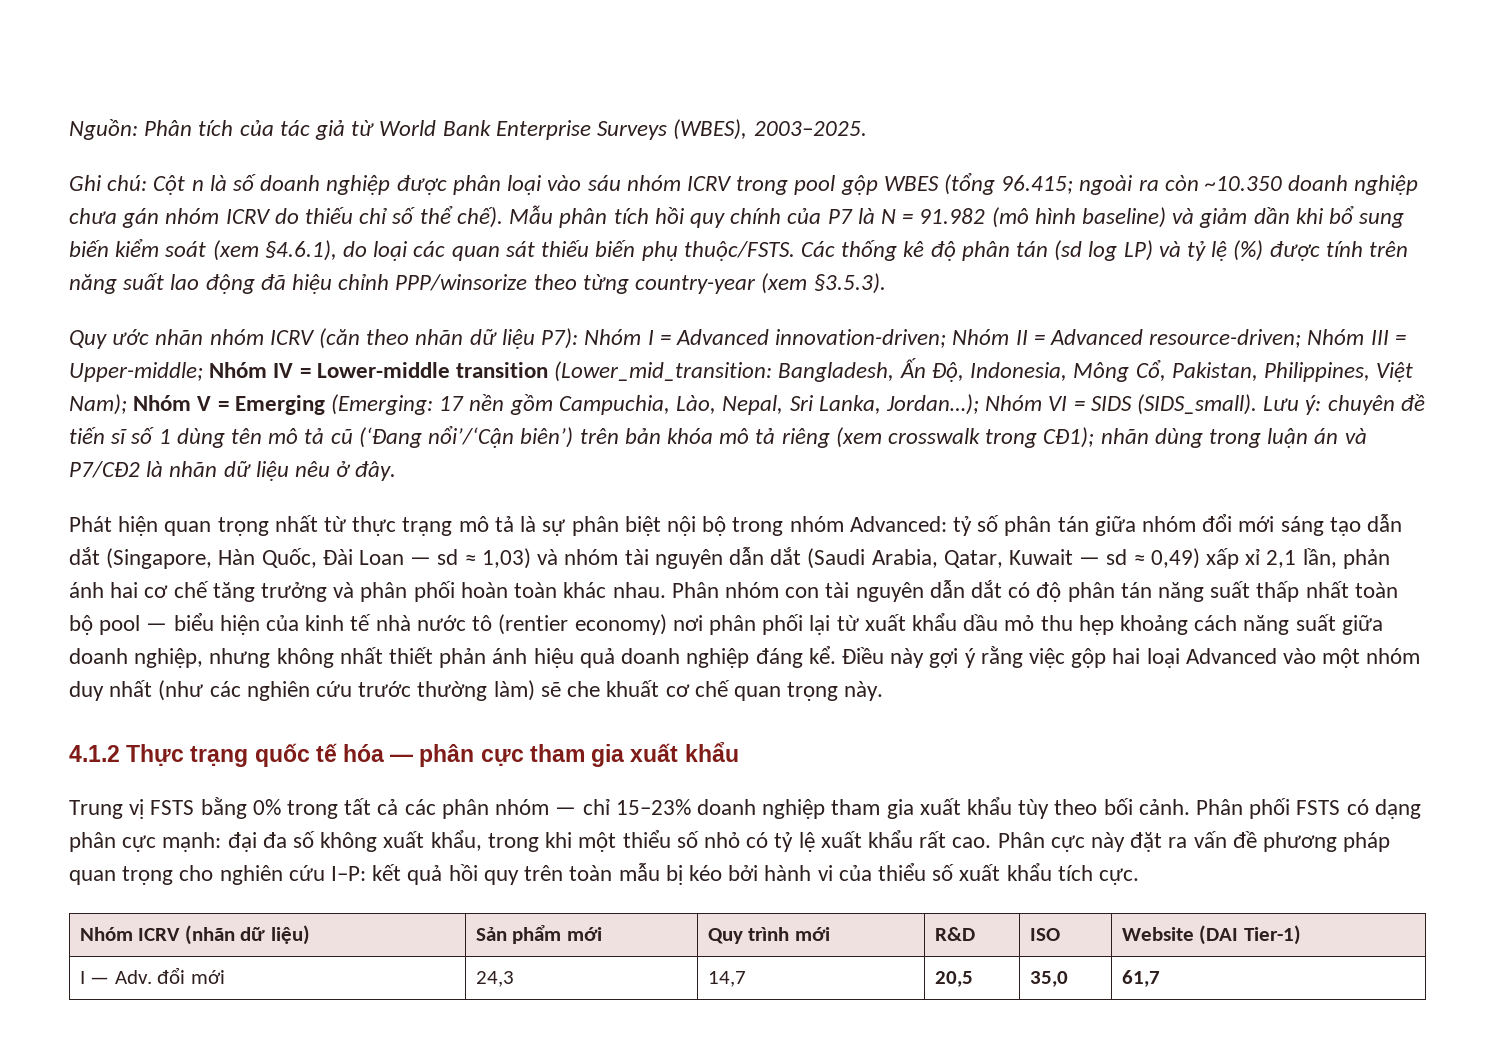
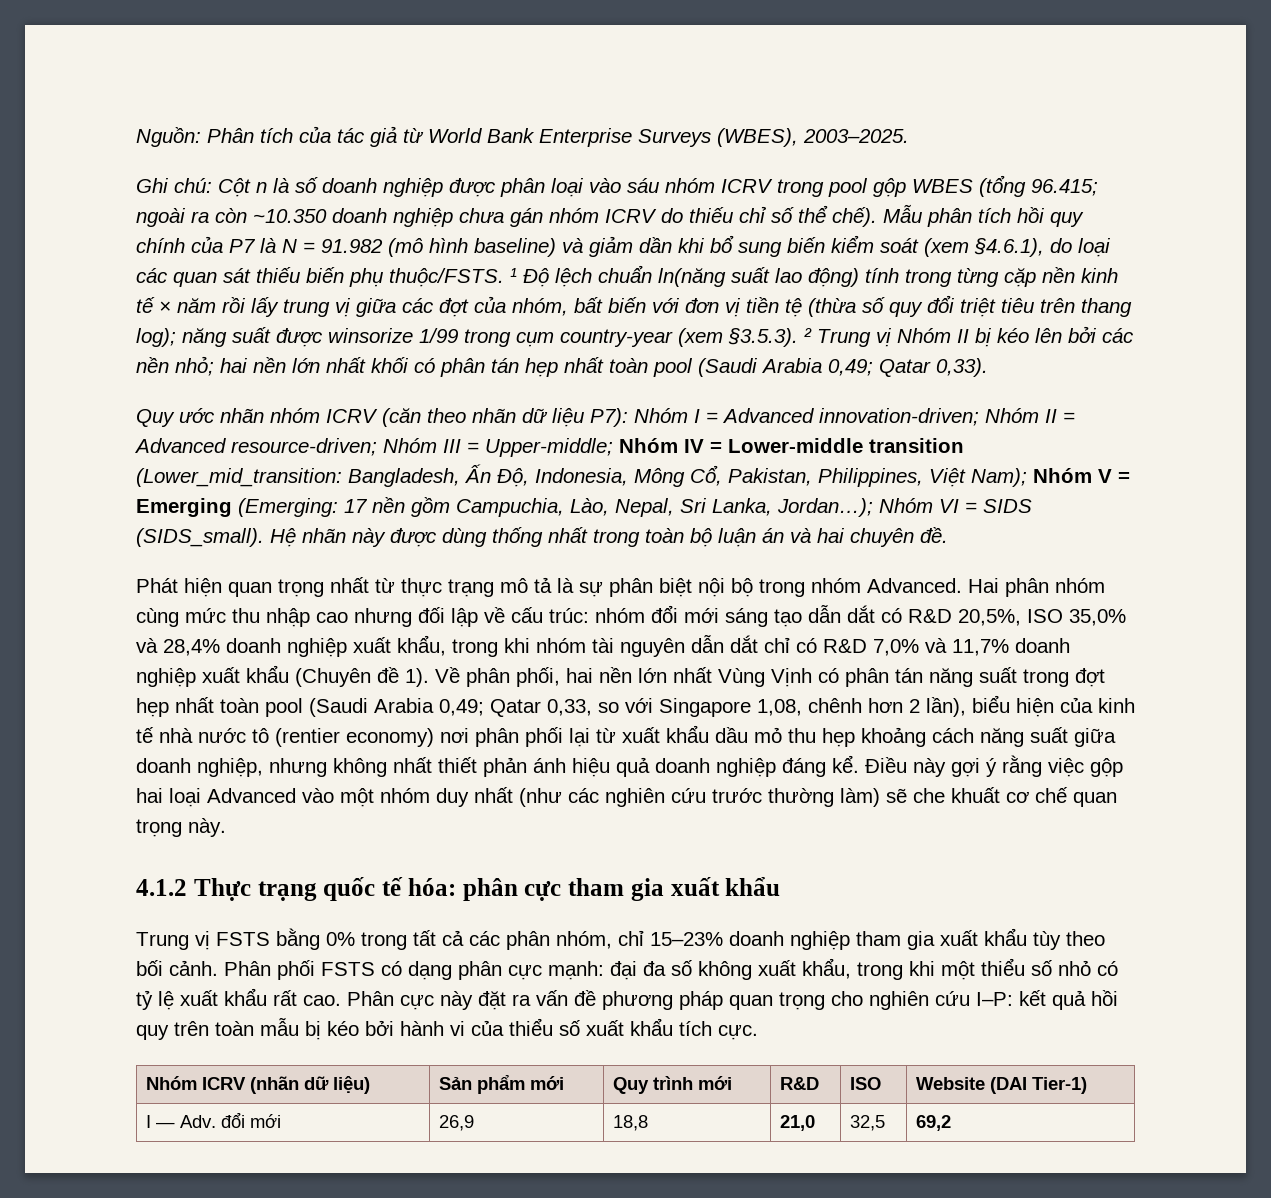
[800,240,1409,261] [69,273,886,294] Các thống kê độ phân tán (sd log LP) và tỷ lệ (%) được tính trên năng suất lao động đã hiệu chỉnh PPP/winsorize theo từng country-year (xem §3.5.3). -> [510,265,1118,287] [136,295,1132,317] [136,326,1134,347] [136,356,988,377] ¹ Độ lệch chuẩn ln(năng suất lao động) tính trong từng cặp nền kinh tế × năm rồi lấy trung vị giữa các đợt của nhóm, bất biến với đơn vị tiền tệ (thừa số quy đổi triệt tiêu trên thang log); năng suất được winsorize 1/99 trong cụm country-year (xem §3.5.3). ² Trung vị Nhóm II bị kéo lên bởi các nền nhỏ; hai nền lớn nhất khối có phân tán hẹp nhất toàn pool (Saudi Arabia 0,49; Qatar 0,33).
[1263,394,1425,415] [69,426,1367,448] [69,461,397,481] Lưu ý: chuyên đề tiến sĩ số 1 dùng tên mô tả cũ (‘Đang nổi’/‘Cận biên’) trên bản khóa mô tả riêng (xem crosswalk trong CĐ1); nhãn dùng trong luận án và P7/CĐ2 là nhãn dữ liệu nêu ở đây. -> [270,527,948,547] Hệ nhãn này được dùng thống nhất trong toàn bộ luận án và hai chuyên đề.
[849,515,1136,536] Advanced: tỷ số phân tán giữa -> [867,578,1105,597] [136,607,589,627] Advanced. Hai phân nhóm cùng mức thu nhập cao nhưng đối lập về cấu trúc:
[106,548,559,569] (Singapore, Hàn Quốc, Đài Loan — sd ≈ 1,03) và -> [881,608,1126,626] [136,635,530,657] có R&D 20,5%, ISO 35,0% và 28,4% doanh nghiệp xuất khẩu, trong khi
[807,548,1390,569] [69,580,1398,602] [69,615,168,635] (Saudi Arabia, Qatar, Kuwait — sd ≈ 0,49) xấp xỉ 2,1 lần, phản ánh hai cơ chế tăng trưởng và phân phối hoàn toàn khác nhau. Phân nhóm con tài nguyên dẫn dắt có độ phân tán năng suất thấp nhất toàn bộ pool — -> [764,637,1070,656] [136,665,1105,687] [136,697,966,717] chỉ có R&D 7,0% và 11,7% doanh nghiệp xuất khẩu (Chuyên đề 1). Về phân phối, hai nền lớn nhất Vùng Vịnh có phân tán năng suất trong đợt hẹp nhất toàn pool (Saudi Arabia 0,49; Qatar 0,33, so với Singapore 1,08, chênh hơn 2 lần),
[343,744,414,762] hóa — -> [407,878,456,896] hóa:
[495,799,577,815] nhóm — -> [556,931,612,949] nhóm,
[475,971,514,987] [707,971,746,987] [934,971,973,987] [1029,971,1068,987] [1121,970,1160,987] 24,3 | 14,7 | 20,5 | 35,0 | 61,7 -> [438,1115,474,1131] [612,1115,648,1131] [779,1115,815,1131] [849,1115,885,1131] [915,1115,951,1131] 26,9 | 18,8 | 21,0 | 32,5 | 69,2

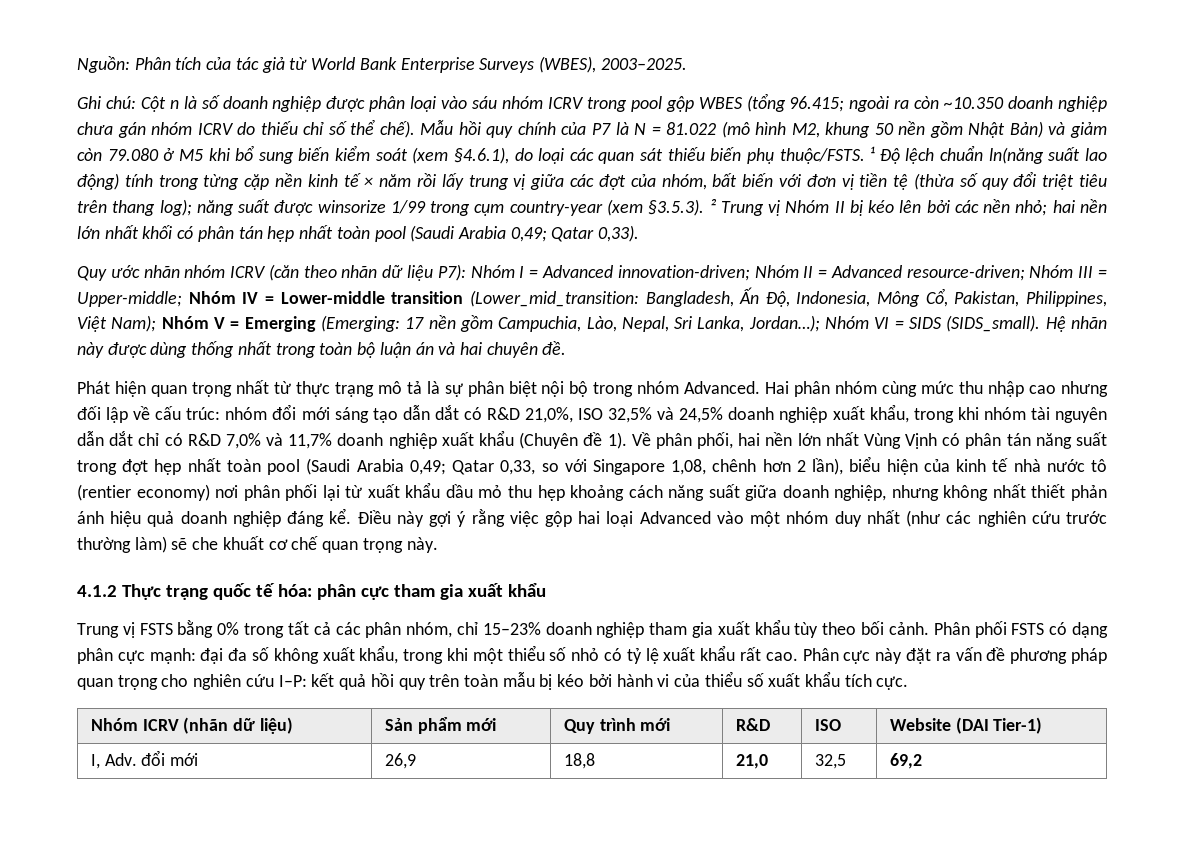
[927,208,1011,227] phân tích -> (454, 127) none
[321,239,383,253] 91.982 -> [666,122,717,135] 81.022
[474,236,672,257] baseline) và giảm dần -> [791,121,1107,138] [77,148,203,161] M2, khung 50 nền gồm Nhật Bản) và giảm còn 79.080 ở M5
[958,609,1126,626] [136,638,220,656] 20,5%, ISO 35,0% và 28,4% -> [525,407,724,423] 21,0%, ISO 32,5% và 24,5%
[145,1115,175,1128] I — -> [90,754,100,769] I,

